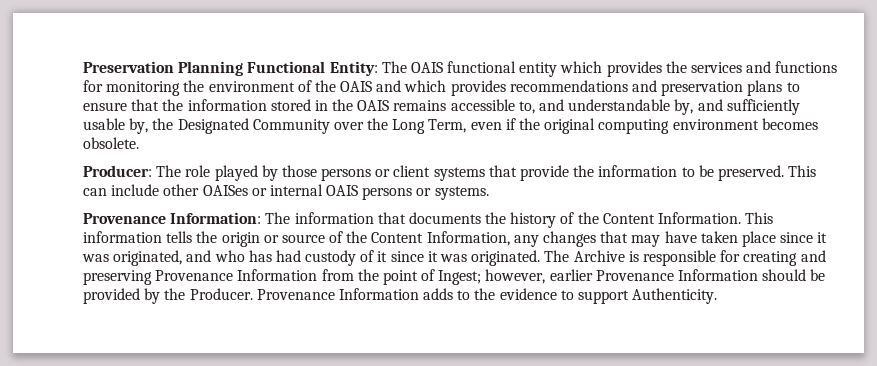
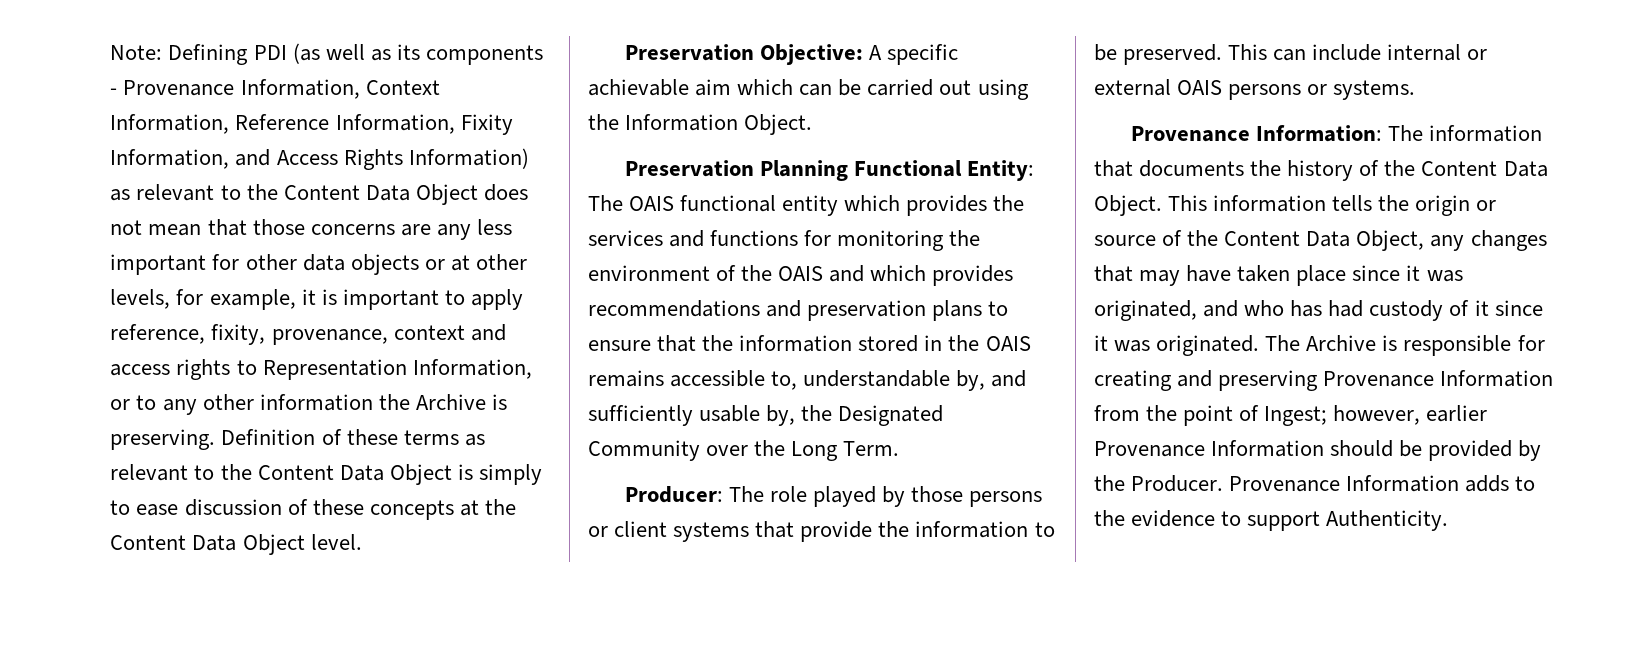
(83, 67) none -> [110,43,543,65] [110,79,440,99] [110,114,513,135] [110,148,529,170] [110,184,528,205] [110,219,512,240] [110,254,527,275] [110,289,523,310] [110,324,506,345] [110,359,532,380] [110,394,507,415] [110,429,485,450] [110,464,542,485] [110,499,516,520] [110,534,362,555] [624,44,959,65] [588,79,1029,100] [588,114,813,135] Note: Defining PDI (as well as its components - Provenance Information, Context Information, Reference Information, Fixity Information, and Access Rights Information) as relevant to the Content Data Object does not mean that those concerns are any less important for other data objects or at other levels, for example, it is important to apply reference, fixity, provenance, context and access rights to Representation Information, or to any other information the Archive is preserving. Definition of these terms as relevant to the Content Data Object is simply to ease discussion of these concepts at the Content Data Object level. // Preservation Objective: A specific achievable aim which can be carried out using the Information Object. //
[539,99,565,111] and -> (798, 380) none
[428,118,818,134] [83,137,139,149] Term, even if the original computing environment becomes obsolete. -> [843,441,900,456] Term.
[163,184,323,196] other OAISes or internal -> [1387,44,1488,61] [1094,79,1171,96] internal or external
[658,212,742,224] Information. -> [1503,161,1548,177] [1094,195,1162,216] Data Object.
[426,231,510,246] Information, -> [1306,230,1425,251] Data Object,

